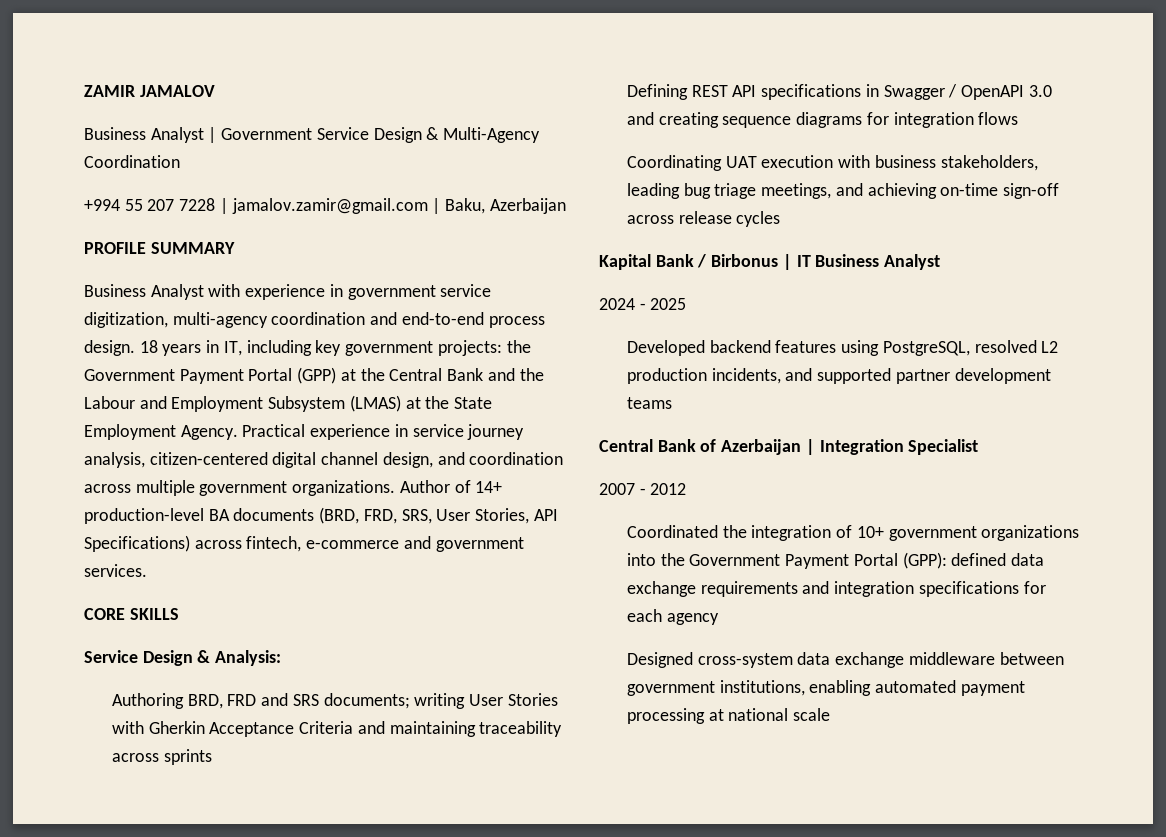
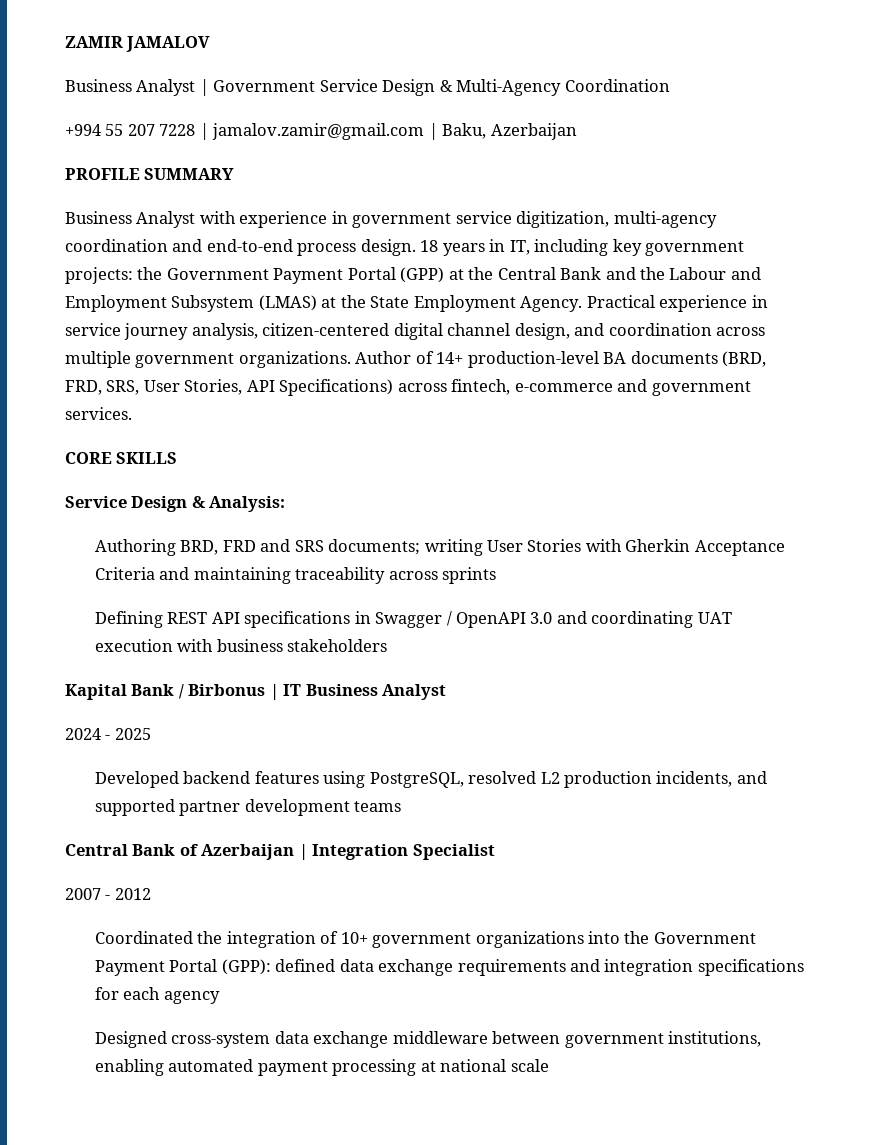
[658,112,1019,128] [626,155,1038,171] [626,183,1059,199] [626,211,781,227] creating sequence diagrams for integration flows // Coordinating UAT execution with business stakeholders, leading bug triage meetings, and achieving on-time sign-off across release cycles -> [591,611,732,628] [94,639,388,652] coordinating UAT execution with business stakeholders

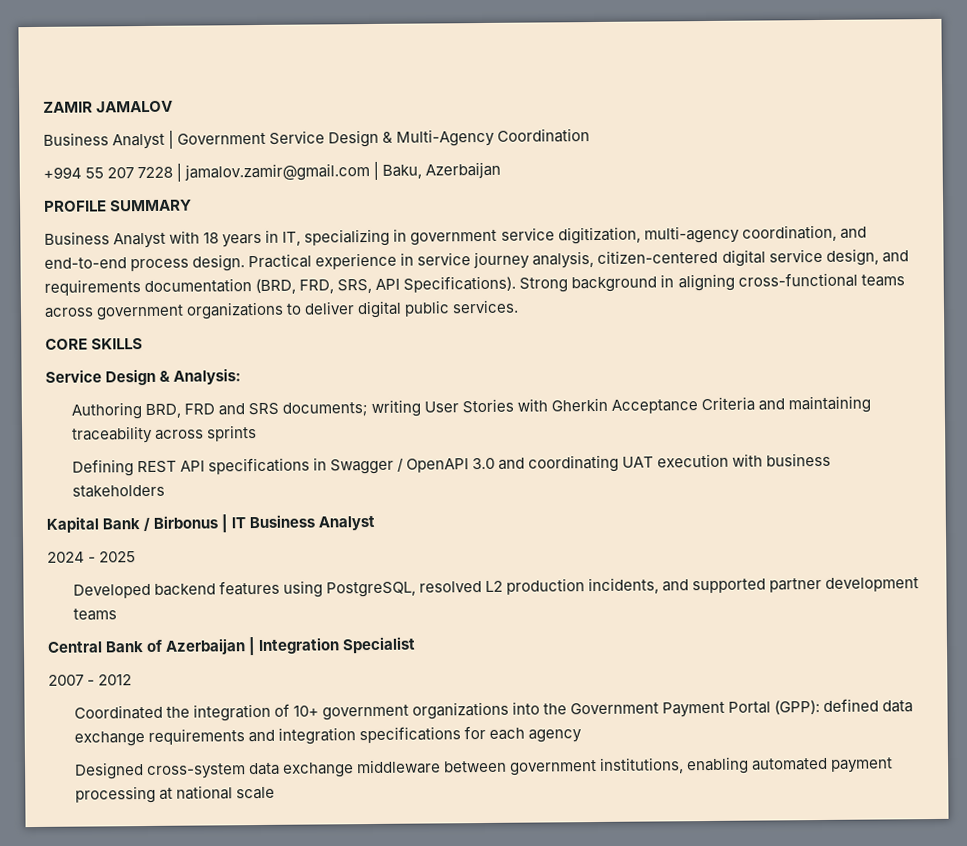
[239,211,328,228] experience -> [203,228,391,248] 18 years in IT, specializing
[65,239,168,252] coordination -> [741,224,837,242] coordination,
[420,239,745,256] [65,267,761,284] [65,295,583,312] 18 years in IT, including key government projects: the Government Payment Portal (GPP) at the Central Bank and the Labour and Employment Subsystem (LMAS) at the State Employment Agency. -> (246, 263) none
[447,323,511,336] channel -> [768,248,823,263] service
[608,323,766,336] [65,351,767,368] [65,379,751,396] coordination across multiple government organizations. Author of 14+ production-level BA documents (BRD, FRD, SRS, User Stories, API Specifications) across fintech, e-commerce and government -> [44,272,905,296] [44,300,451,321] requirements documentation (BRD, FRD, SRS, API Specifications). Strong background in aligning cross-functional teams across government organizations to deliver digital public

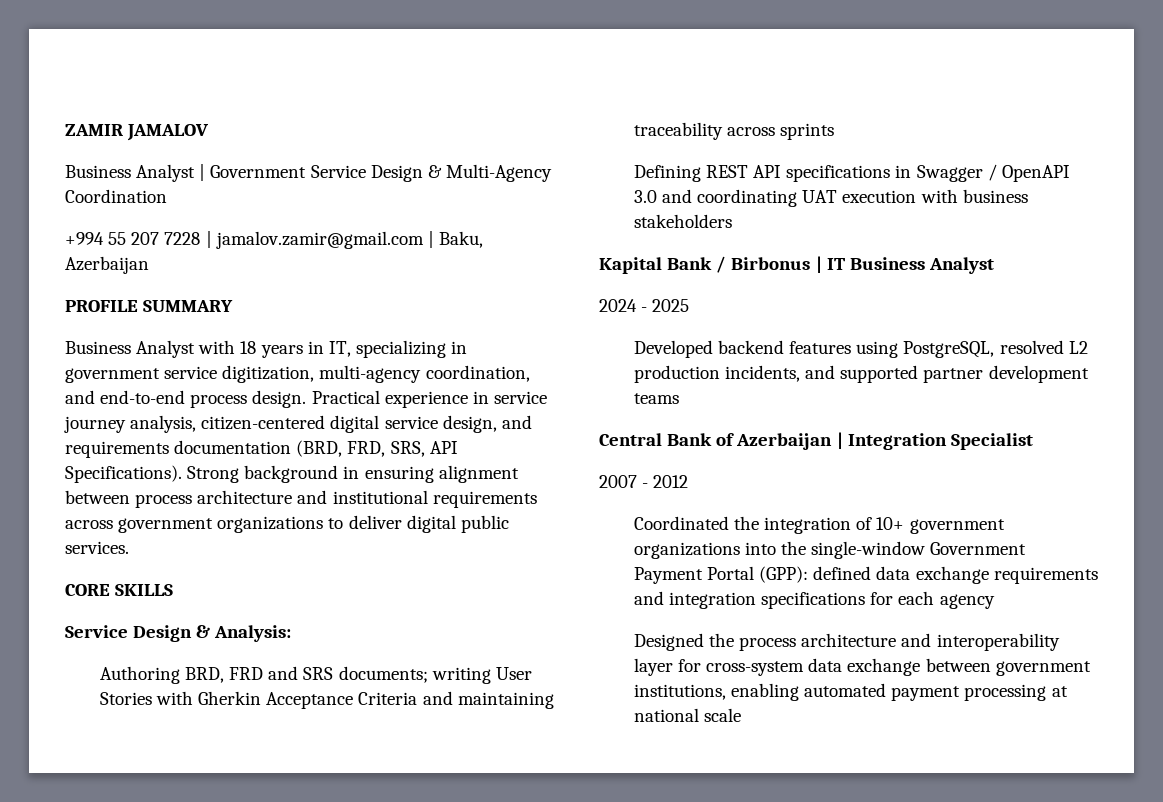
[677,272,905,292] aligning cross-functional teams -> [364,465,519,483] [65,490,537,508] ensuring alignment between process architecture and institutional requirements
(567, 709) none -> [811,541,926,559] single-window
(144, 771) none -> [709,633,1060,651] [633,658,702,676] the process architecture and interoperability layer for
[355,759,441,775] middleware -> (921, 667) none

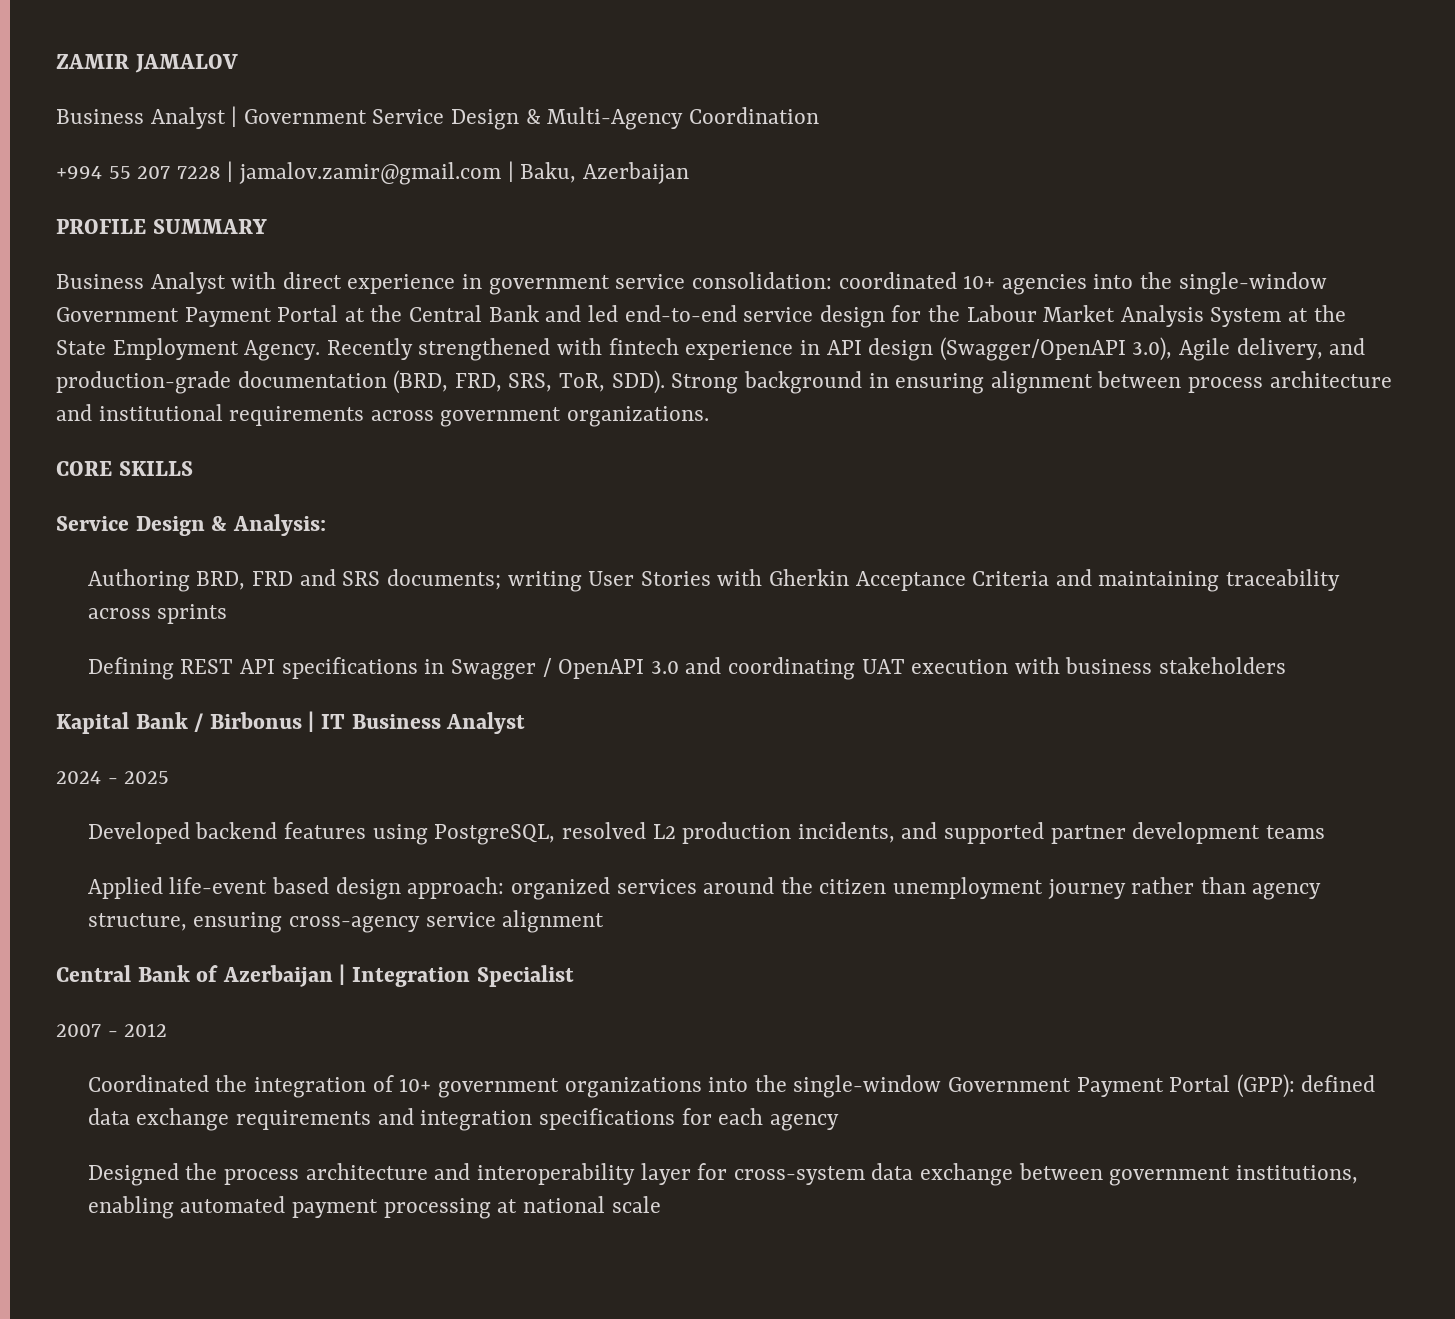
[240,340,468,358] [65,365,530,383] [65,390,547,408] [64,415,532,433] [65,441,169,458] 18 years in IT, specializing in government service digitization, multi-agency coordination, and end-to-end process design. Practical experience in service journey analysis, citizen-centered digital service design, and requirements -> [282,272,1327,295] [56,305,1346,328] [56,337,1366,361] [56,371,231,394] direct experience in government service consolidation: coordinated 10+ agencies into the single-window Government Payment Portal at the Central Bank and led end-to-end service design for the Labour Market Analysis System at the State Employment Agency. Recently strengthened with fintech experience in API design (Swagger/OpenAPI 3.0), Agile delivery, and production-grade
[429,441,458,454] [65,465,182,483] API Specifications). -> [559,370,665,394] ToR, SDD).
[217,515,509,533] [65,541,129,554] organizations to deliver digital public services. -> [567,406,710,427] organizations.
(679, 398) none -> [87,877,1322,900] [87,910,605,933] // Applied life-event based design approach: organized services around the citizen unemployment journey rather than agency structure, ensuring cross-agency service alignment

